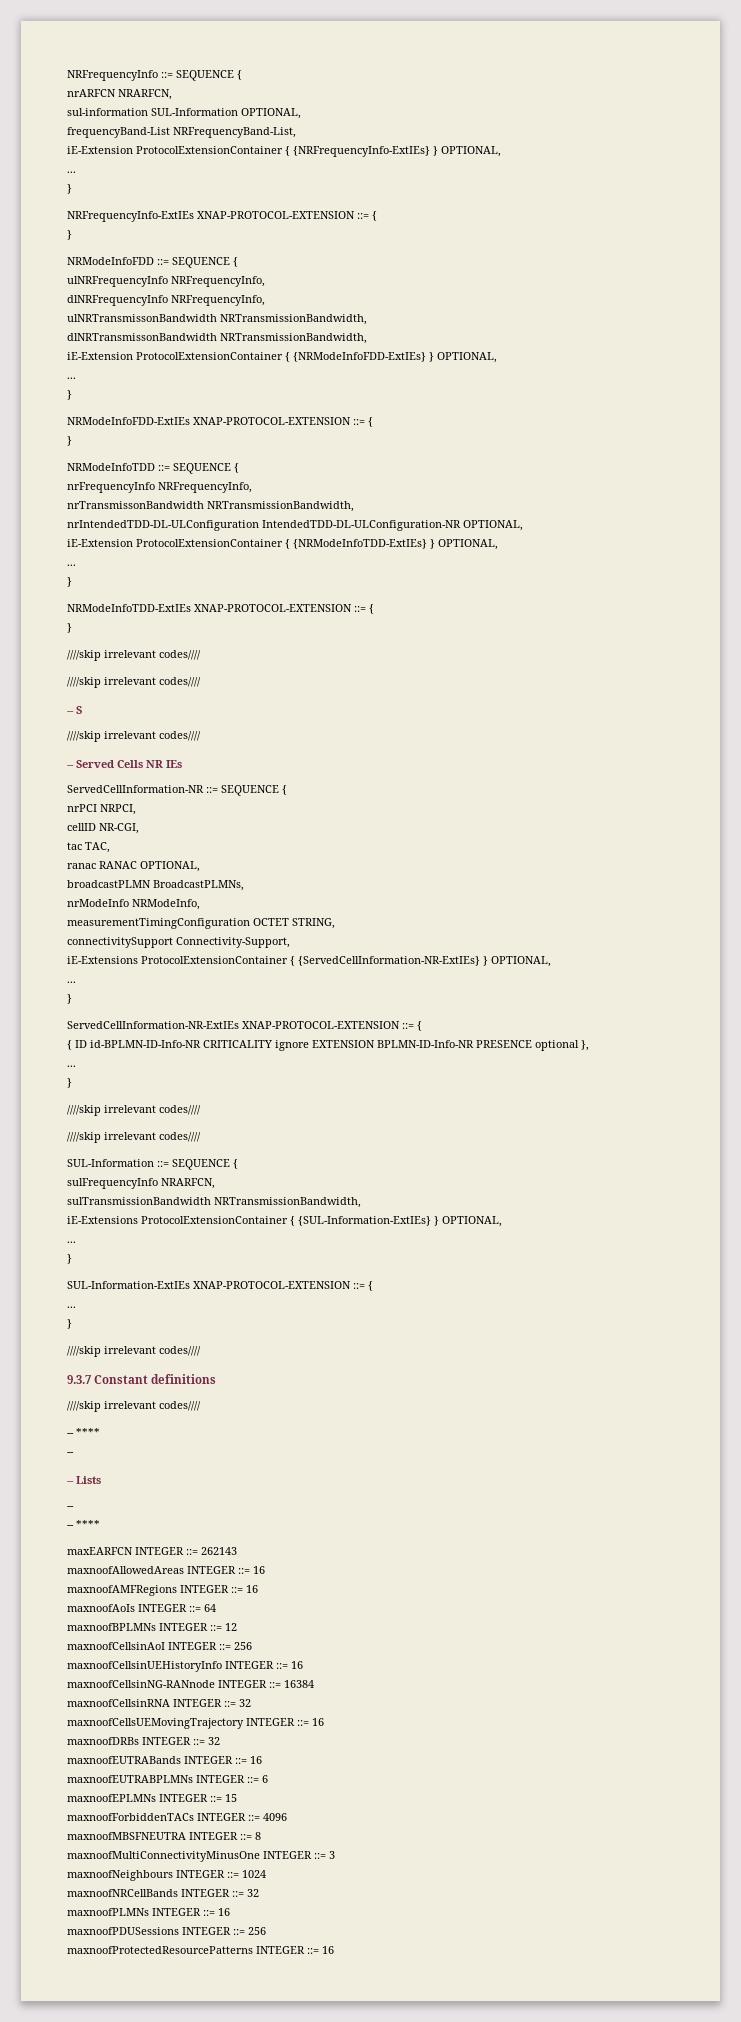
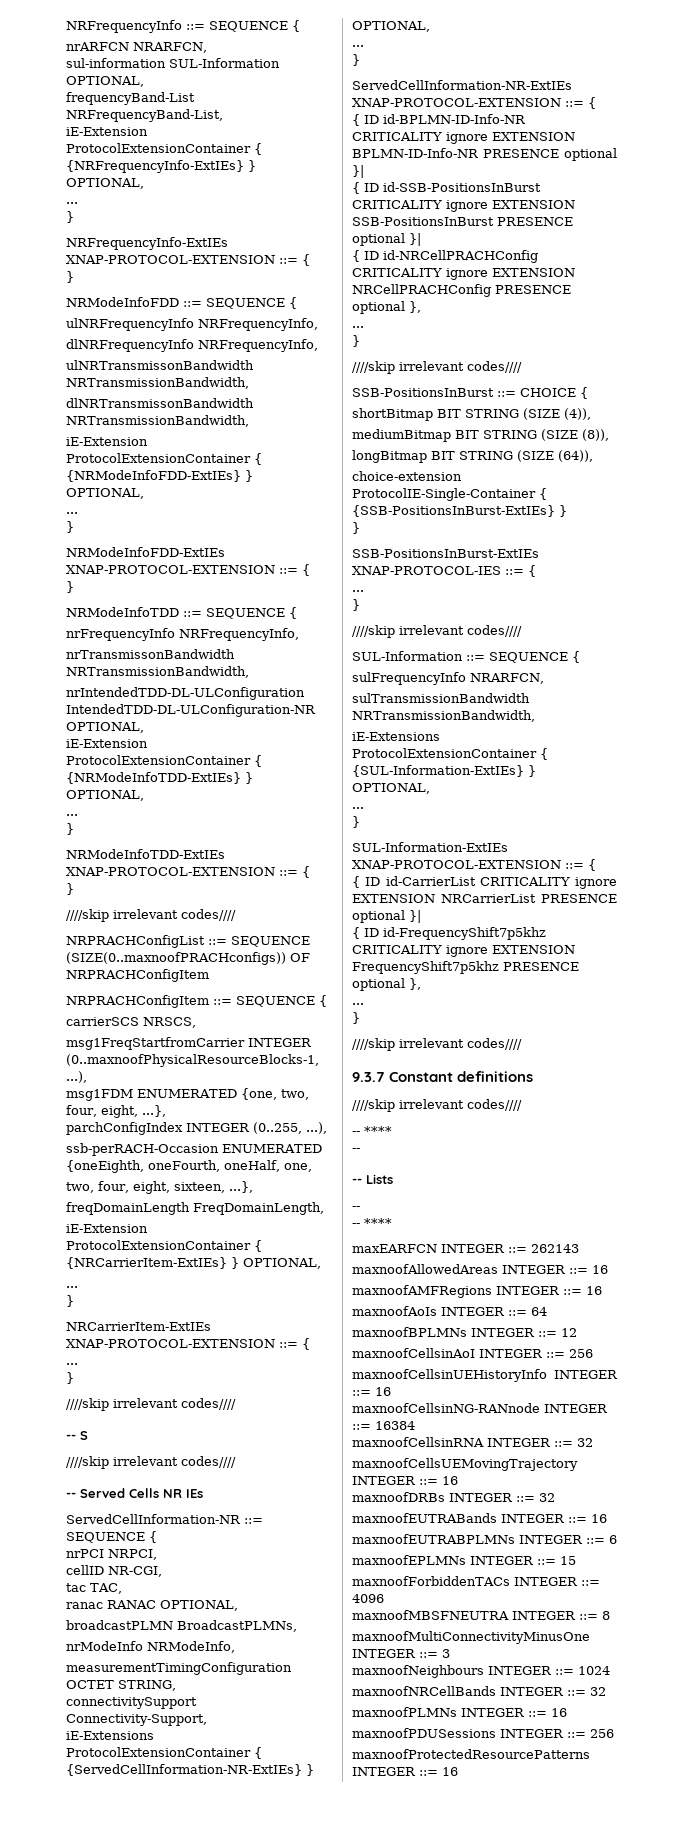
(201, 655) none -> [66,935,310,948] [66,952,310,965] [66,969,209,982] [66,995,327,1008] [66,1017,196,1028] [66,1037,312,1050] [66,1054,319,1067] [66,1071,87,1083] [66,1088,309,1101] [66,1105,166,1118] [66,1122,327,1135] [66,1143,322,1156] [66,1160,312,1173] [66,1181,253,1194] [66,1202,324,1215] [66,1224,148,1233] [66,1240,262,1252] [66,1257,321,1269] [66,1286,78,1288] [66,1295,74,1307] [66,1322,211,1331] [66,1338,310,1350] [66,1363,78,1365] [66,1372,74,1384] // NRPRACHConfigList ::= SEQUENCE (SIZE(0..maxnoofPRACHconfigs)) OF NRPRACHConfigItem // NRPRACHConfigItem ::= SEQUENCE { // carrierSCS NRSCS, // msg1FreqStartfromCarrier INTEGER (0..maxnoofPhysicalResourceBlocks-1, ...), // msg1FDM ENUMERATED {one, two, four, eight, ...}, // parchConfigIndex INTEGER (0..255, ...), // ssb-perRACH-Occasion ENUMERATED {oneEighth, oneFourth, oneHalf, one, // two, four, eight, sixteen, ...}, // freqDomainLength FreqDomainLength, // iE-Extension ProtocolExtensionContainer { {NRCarrierItem-ExtIEs} } OPTIONAL, // ... // } // NRCarrierItem-ExtIEs XNAP-PROTOCOL-EXTENSION ::= { // ... // }
[581,1040,589,1051] [67,1065,76,1067] [67,1078,72,1088] [67,1105,201,1116] }, // ... // } // ////skip irrelevant codes//// -> [352,165,364,178] [352,182,541,194] [352,200,575,212] [352,217,573,226] [352,233,421,246] [352,250,538,263] [352,268,575,280] [352,284,571,297] [352,301,421,314] [352,326,364,328] [352,335,360,347] [352,361,522,374] [352,387,588,399] [352,408,591,421] [352,429,609,442] [352,450,593,463] [352,471,462,481] [352,488,547,501] [352,505,567,517] [352,522,360,534] [352,549,539,558] [352,565,536,577] [352,590,364,592] [352,599,360,611] }| // { ID id-SSB-PositionsInBurst CRITICALITY ignore EXTENSION SSB-PositionsInBurst PRESENCE optional }| // { ID id-NRCellPRACHConfig CRITICALITY ignore EXTENSION NRCellPRACHConfig PRESENCE optional }, // ... // } // ////skip irrelevant codes//// // SSB-PositionsInBurst ::= CHOICE { // shortBitmap BIT STRING (SIZE (4)), // mediumBitmap BIT STRING (SIZE (8)), // longBitmap BIT STRING (SIZE (64)), // choice-extension ProtocolIE-Single-Container { {SSB-PositionsInBurst-ExtIEs} } // } // SSB-PositionsInBurst-ExtIEs XNAP-PROTOCOL-IES ::= { // ... // }
(373, 1286) none -> [352,876,617,889] [352,894,617,903] [352,910,421,923] [352,927,546,940] [352,945,575,957] [352,961,579,974] [352,978,421,991] // { ID id-CarrierList CRITICALITY ignore EXTENSION NRCarrierList PRESENCE optional }| // { ID id-FrequencyShift7p5khz CRITICALITY ignore EXTENSION FrequencyShift7p5khz PRESENCE optional },

